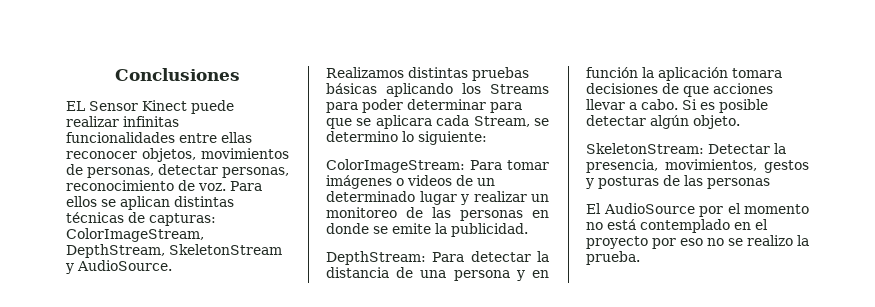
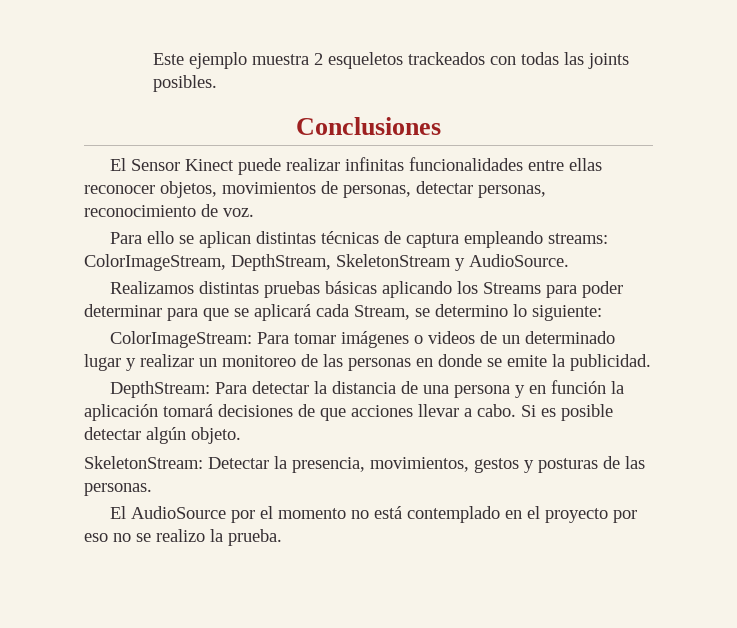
(115, 74) none -> [153,52,630,69] [153,75,218,92] Este ejemplo muestra 2 esqueletos trackeados con todas las joints posibles. //
[66,101,85,111] EL -> [110,158,127,171] El
[230,181,262,191] [66,196,97,207] Para ellos -> [110,231,175,244] // Para ello
[149,213,216,226] capturas: -> [406,231,609,248] captura empleando streams:
[375,115,432,129] aplicara -> [254,304,311,321] aplicará
[732,68,782,78] tomara -> [163,404,213,417] tomará
[707,178,770,189] personas -> [84,483,152,496] personas.

